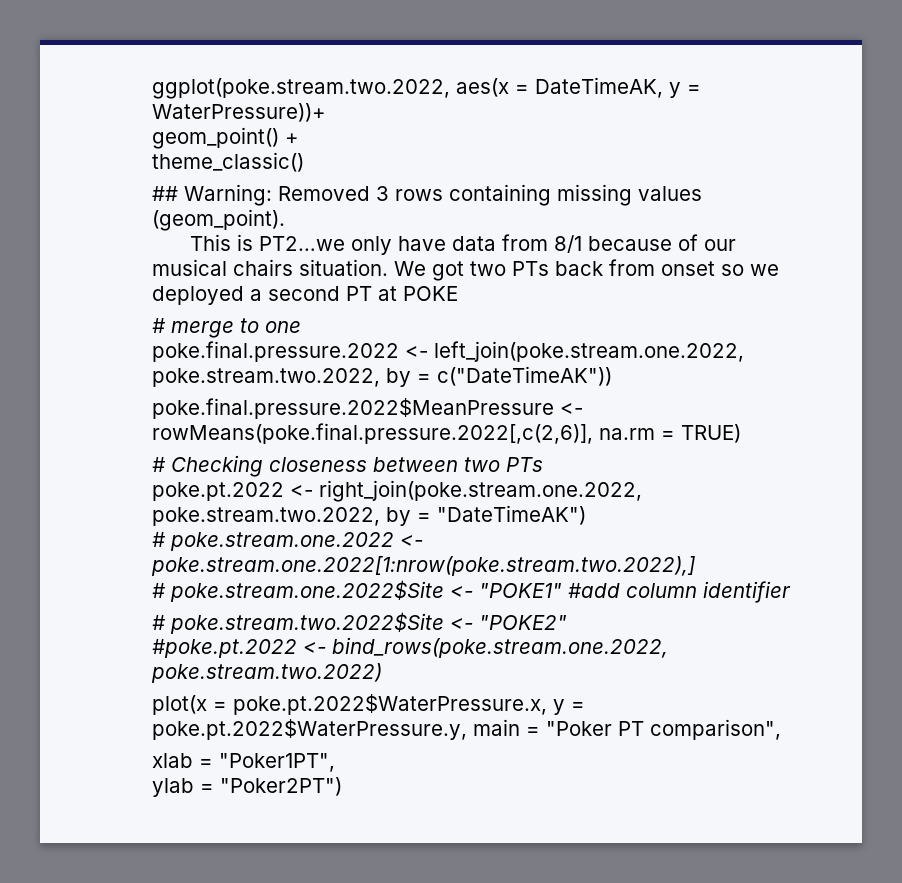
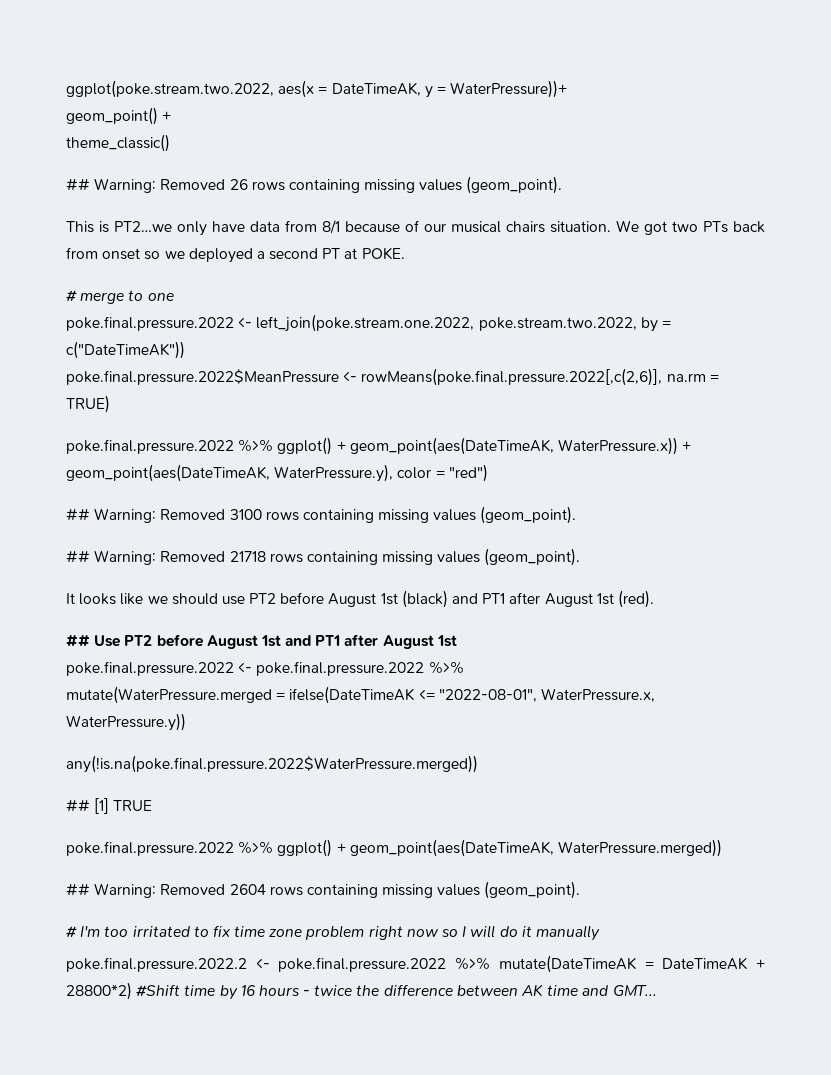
[376,186,389,201] 3 -> [229,179,248,190] 26
[403,286,458,301] POKE -> [361,247,405,260] POKE.
[152,455,543,477] [152,480,642,502] [152,505,586,526] [152,532,423,551] [151,556,695,576] [152,580,791,603] [152,612,567,634] [152,637,668,658] [151,663,382,683] [152,694,585,715] [152,719,781,740] [152,753,335,772] [152,777,342,797] # Checking closeness between two PTs // poke.pt.2022 <- right_join(poke.stream.one.2022, poke.stream.two.2022, by = "DateTimeAK") // # poke.stream.one.2022 <- poke.stream.one.2022[1:nrow(poke.stream.two.2022),] // # poke.stream.one.2022$Site <- "POKE1" #add column identifier // # poke.stream.two.2022$Site <- "POKE2" // #poke.pt.2022 <- bind_rows(poke.stream.one.2022, poke.stream.two.2022) // plot(x = poke.pt.2022$WaterPressure.x, y = poke.pt.2022$WaterPressure.y, main = "Poker PT comparison", // xlab = "Poker1PT", // ylab = "Poker2PT") -> [66,437,692,455] [66,464,488,482] [66,506,577,524] [66,548,581,566] [66,590,654,608] [66,634,457,649] [66,661,464,676] [66,686,655,704] [66,713,186,731] [66,755,478,773] [66,798,153,814] [66,839,722,857] [66,881,581,899] [66,925,600,941] [66,955,765,973] [66,982,657,1000] poke.final.pressure.2022 %>% ggplot() + geom_point(aes(DateTimeAK, WaterPressure.x)) + geom_point(aes(DateTimeAK, WaterPressure.y), color = "red") // ## Warning: Removed 3100 rows containing missing values (geom_point). // ## Warning: Removed 21718 rows containing missing values (geom_point). // It looks like we should use PT2 before August 1st (black) and PT1 after August 1st (red). // ## Use PT2 before August 1st and PT1 after August 1st // poke.final.pressure.2022 <- poke.final.pressure.2022 %>% // mutate(WaterPressure.merged = ifelse(DateTimeAK <= "2022-08-01", WaterPressure.x, WaterPressure.y)) // any(!is.na(poke.final.pressure.2022$WaterPressure.merged)) // ## [1] TRUE // poke.final.pressure.2022 %>% ggplot() + geom_point(aes(DateTimeAK, WaterPressure.merged)) // ## Warning: Removed 2604 rows containing missing values (geom_point). // # I'm too irritated to fix time zone problem right now so I will do it manually // poke.final.pressure.2022.2 <- poke.final.pressure.2022 %>% mutate(DateTimeAK = DateTimeAK + 28800*2) #Shift time by 16 hours - twice the difference between AK time and GMT...

